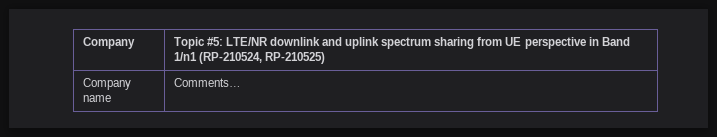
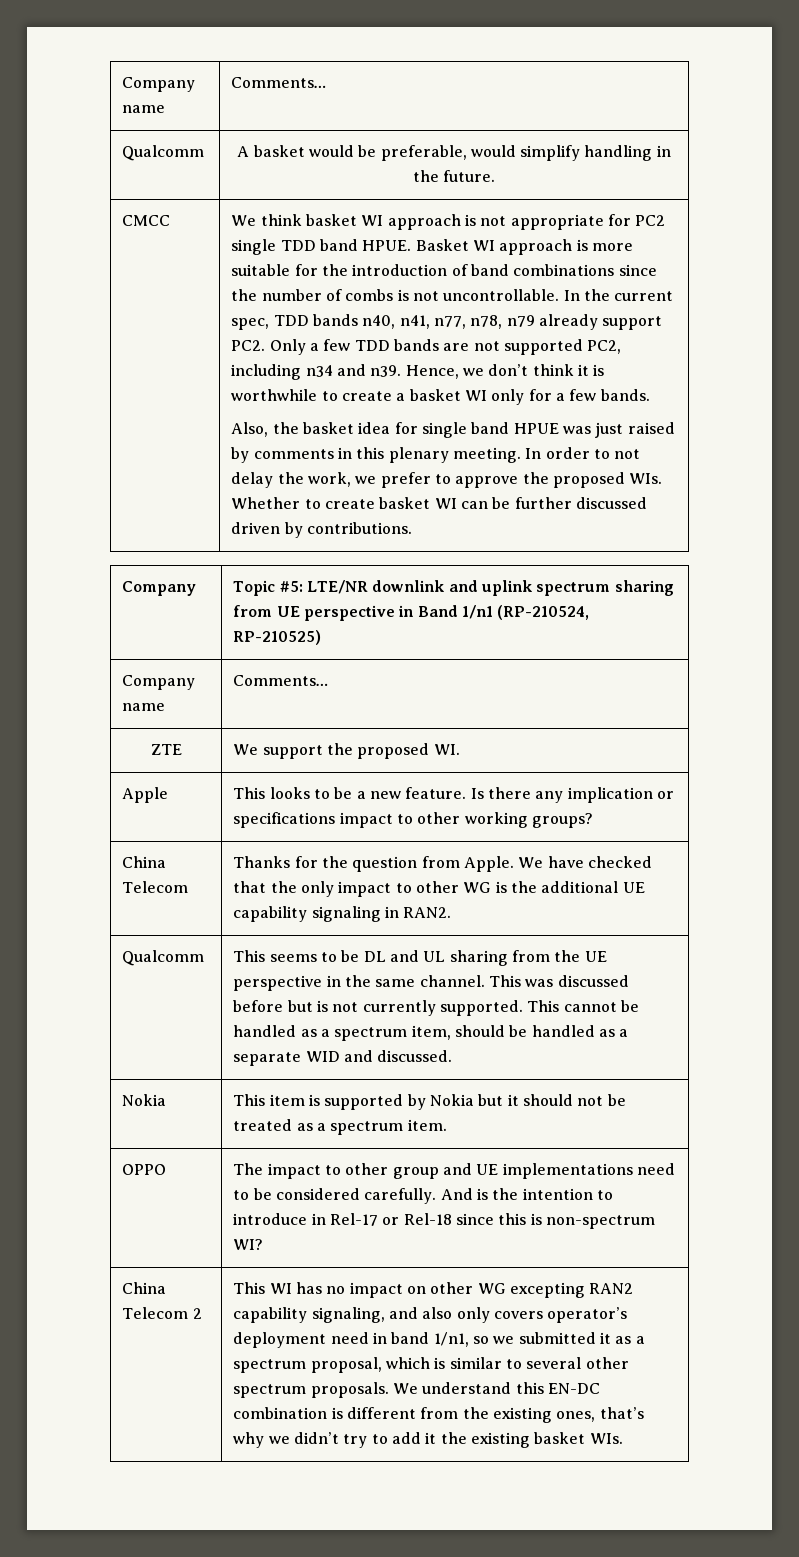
[82,37,135,49] Company -> [122,77,196,92] [122,105,166,113] [231,77,327,88] [122,145,205,161] [237,145,671,161] [412,170,496,182] [122,215,171,226] [231,214,666,230] [231,239,634,255] [231,264,657,276] [231,289,674,301] [231,314,663,330] [231,339,622,355] [231,364,605,380] [231,389,650,405] [231,422,675,438] [231,447,641,463] [231,472,663,488] [231,497,648,509] [231,522,413,538] [122,581,197,596] Company name | Comments… // Qualcomm | A basket would be preferable, would simplify handling in the future. // CMCC | We think basket WI approach is not appropriate for PC2 single TDD band HPUE. Basket WI approach is more suitable for the introduction of band combinations since the number of combs is not uncontrollable. In the current spec, TDD bands n40, n41, n77, n78, n79 already support PC2. Only a few TDD bands are not supported PC2, including n34 and n39. Hence, we don’t think it is worthwhile to create a basket WI only for a few bands. // Also, the basket idea for single band HPUE was just raised by comments in this plenary meeting. In order to not delay the work, we prefer to approve the proposed WIs. Whether to create basket WI can be further discussed driven by contributions. // Company
(241, 82) none -> [150,744,182,755] [233,743,460,759] [122,787,169,803] [233,787,675,803] [233,812,594,828] [122,856,167,868] [122,881,189,893] [233,856,653,872] [233,881,645,897] [233,906,452,922] [122,950,205,966] [233,950,607,966] [233,975,629,991] [233,1000,640,1016] [233,1025,629,1041] [233,1050,453,1066] [122,1094,167,1106] [233,1094,626,1110] [233,1119,447,1135] [122,1164,167,1175] [233,1163,676,1179] [233,1188,614,1204] [233,1213,656,1229] [233,1239,264,1250] [122,1282,167,1294] [122,1307,202,1319] [233,1282,634,1298] [233,1307,628,1323] [233,1332,645,1348] [233,1357,629,1373] [233,1382,601,1398] [233,1407,644,1423] [233,1432,623,1448] // ZTE | We support the proposed WI. // Apple | This looks to be a new feature. Is there any implication or specifications impact to other working groups? // China Telecom | Thanks for the question from Apple. We have checked that the only impact to other WG is the additional UE capability signaling in RAN2. // Qualcomm | This seems to be DL and UL sharing from the UE perspective in the same channel. This was discussed before but is not currently supported. This cannot be handled as a spectrum item, should be handled as a separate WID and discussed. // Nokia | This item is supported by Nokia but it should not be treated as a spectrum item. // OPPO | The impact to other group and UE implementations need to be considered carefully. And is the intention to introduce in Rel-17 or Rel-18 since this is non-spectrum WI? // China Telecom 2 | This WI has no impact on other WG excepting RAN2 capability signaling, and also only covers operator’s deployment need in band 1/n1, so we submitted it as a spectrum proposal, which is similar to several other spectrum proposals. We understand this EN-DC combination is different from the existing ones, that’s why we didn’t try to add it the existing basket WIs.

